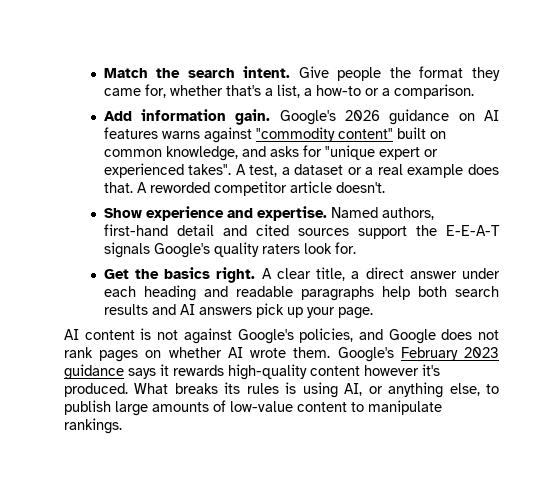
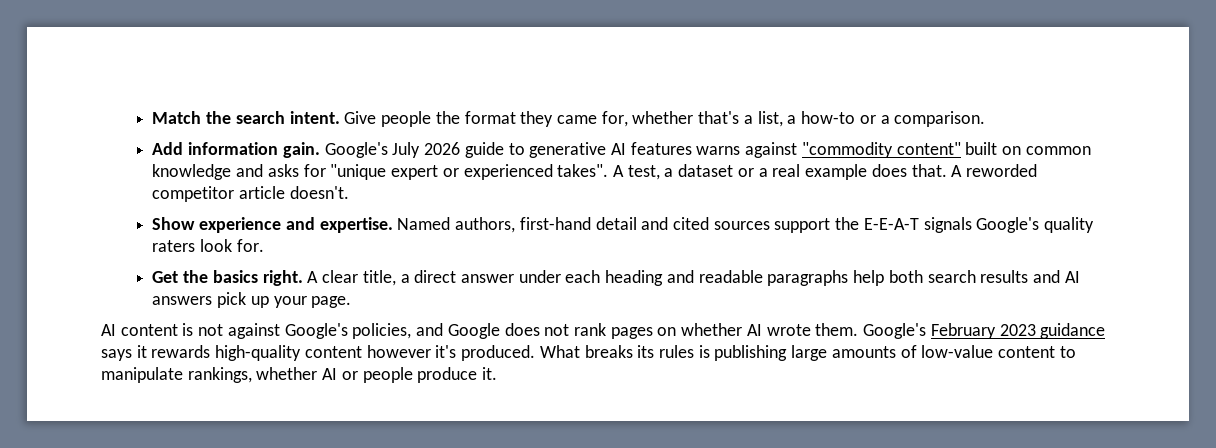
[345,109,475,125] 2026 guidance on -> [392,142,607,158] July 2026 guide to generative
[165,146,238,161] knowledge, -> [152,164,232,180] knowledge
[302,382,499,398] [64,400,111,415] using AI, or anything else, to publish -> [714,345,788,361] publishing
[64,418,122,434] rankings. -> [187,367,498,383] rankings, whether AI or people produce it.

